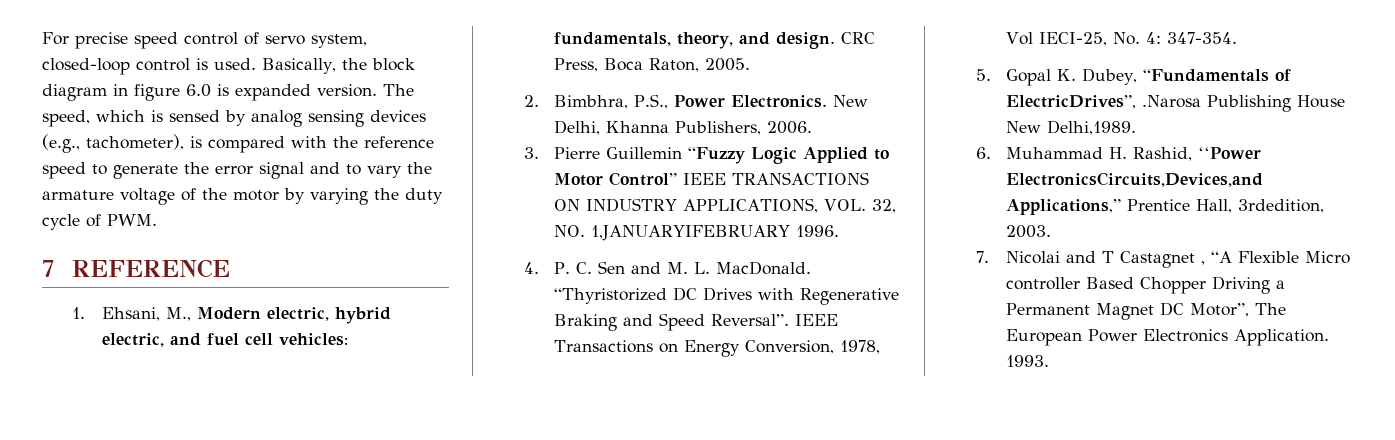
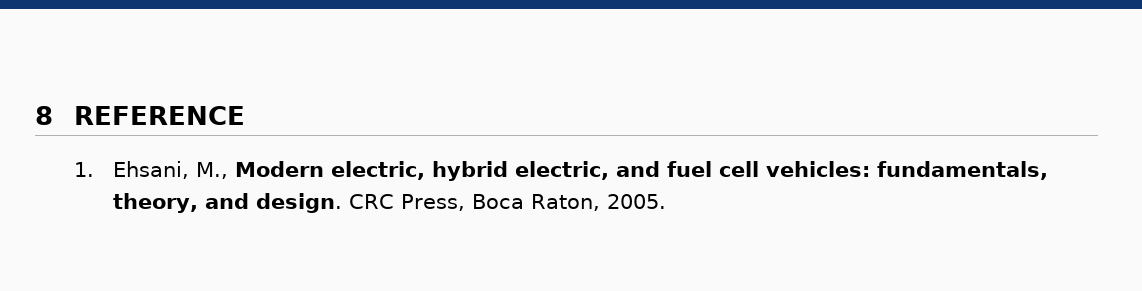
[42,32,367,49] [42,58,415,75] [42,84,414,101] [42,110,426,127] [42,134,434,153] [42,162,432,179] [42,188,443,205] [42,214,157,230] [42,260,54,277] For precise speed control of servo system, closed-loop control is used. Basically, the block diagram in figure 6.0 is expanded version. The speed, which is sensed by analog sensing devices (e.g., tachometer), is compared with the reference speed to generate the error signal and to vary the armature voltage of the motor by varying the duty cycle of PWM. // 7 -> [35,106,53,125] 8
[524,94,869,109] [554,120,813,135] [524,147,890,164] [554,172,870,186] [554,198,897,213] [554,225,840,241] [524,261,812,275] [554,287,900,305] [554,313,839,331] [554,340,881,357] [1006,32,1238,46] [976,68,1292,86] [1006,95,1346,112] [1006,120,1137,135] [976,147,1262,161] [1006,172,1264,187] [1006,199,1325,215] [1006,225,1052,238] [976,251,1351,268] [1006,276,1286,294] [1006,302,1287,320] [1006,329,1330,346] [1006,355,1050,367] // 2. Bimbhra, P.S., Power Electronics. New Delhi, Khanna Publishers, 2006. // 3. Pierre Guillemin “Fuzzy Logic Applied to Motor Control” IEEE TRANSACTIONS ON INDUSTRY APPLICATIONS, VOL. 32, NO. 1,JANUARYIFEBRUARY 1996. // 4. P. C. Sen and M. L. MacDonald. “Thyristorized DC Drives with Regenerative Braking and Speed Reversal”. IEEE Transactions on Energy Conversion, 1978, Vol IECI-25, No. 4: 347-354. // 5. Gopal K. Dubey, “Fundamentals of ElectricDrives”, .Narosa Publishing House New Delhi,1989. // 6. Muhammad H. Rashid, ‘‘Power ElectronicsCircuits,Devices,and Applications,” Prentice Hall, 3rdedition, 2003. // 7. Nicolai and T Castagnet , “A Flexible Micro controller Based Chopper Driving a Permanent Magnet DC Motor”, The European Power Electronics Application. 1993. -> (666, 201) none

